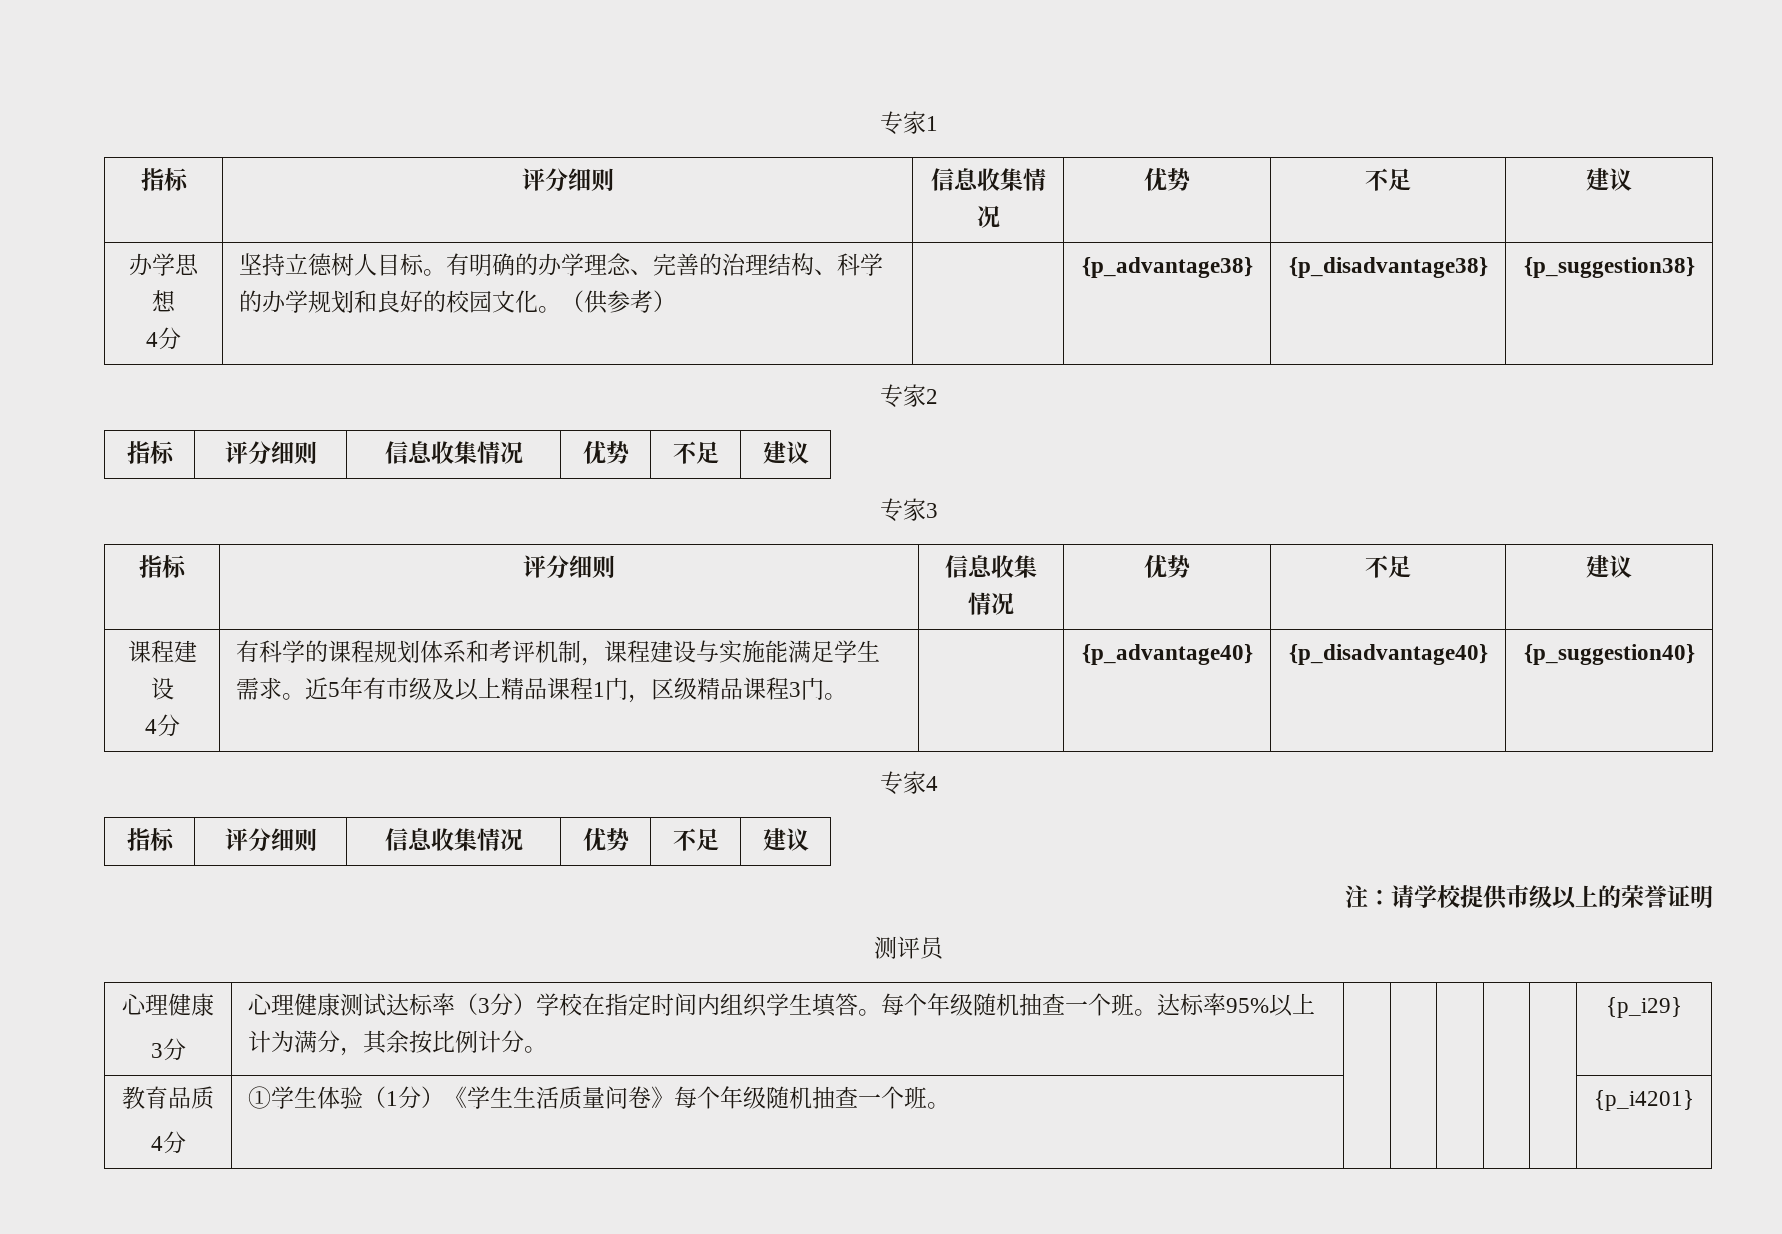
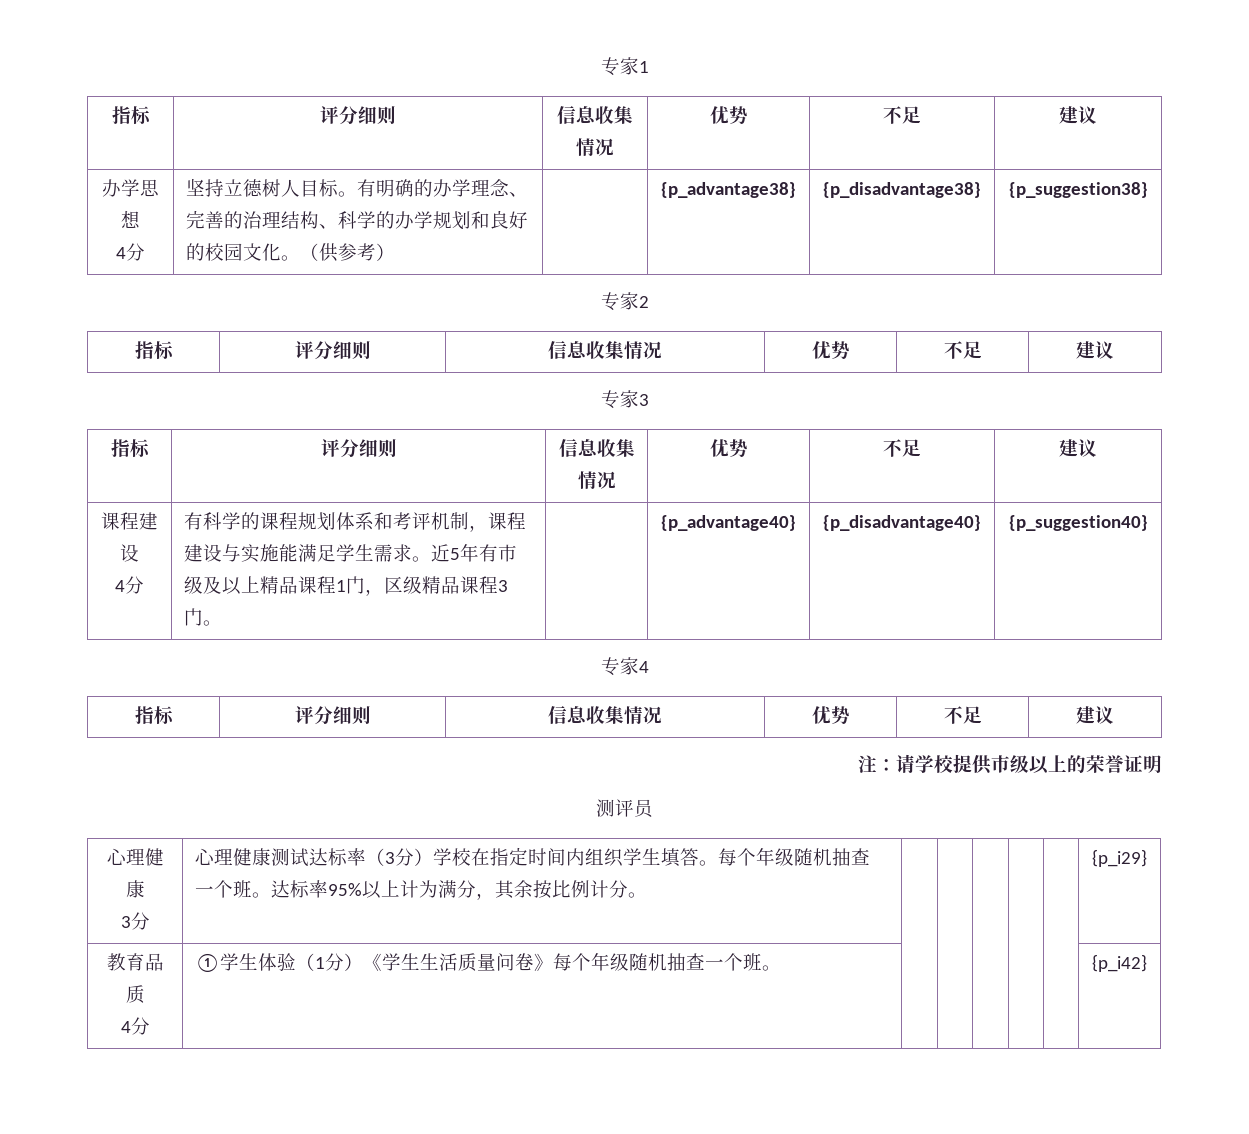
[1594,1090,1694,1111] {p_i4201} -> [1092,954,1147,972] {p_i42}

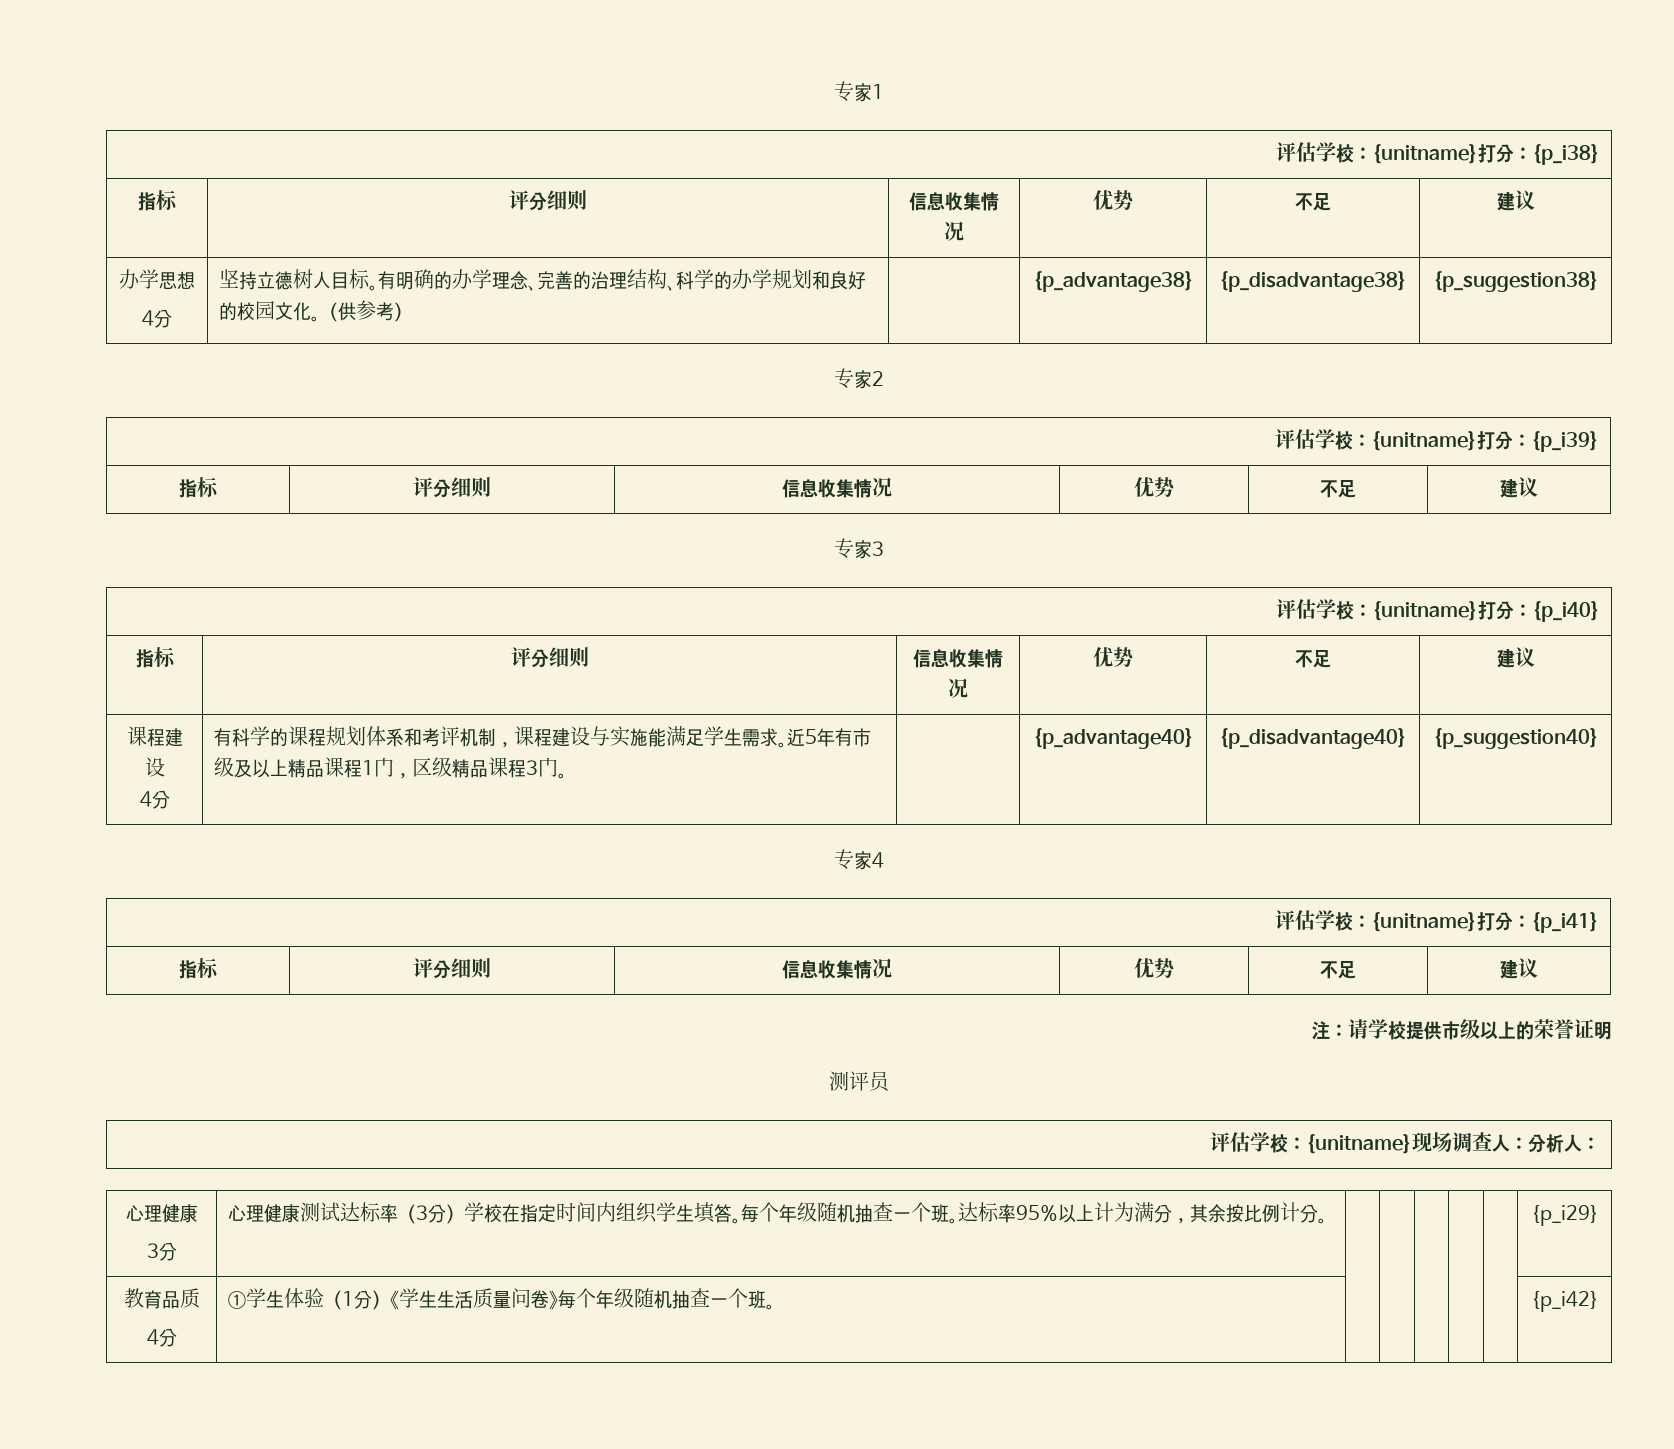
(649, 67) none -> [1275,142,1600,165] // 评估学校：{unitname}打分：{p_i38}
(649, 302) none -> [1274,429,1599,452] // 评估学校：{unitname}打分：{p_i39}
(649, 400) none -> [1275,599,1600,622] // 评估学校：{unitname}打分：{p_i40}
(649, 667) none -> [1274,910,1599,933] // 评估学校：{unitname}打分：{p_i41}
(654, 808) none -> [1209,1132,1600,1154] // 评估学校：{unitname}现场调查人：分析人：

